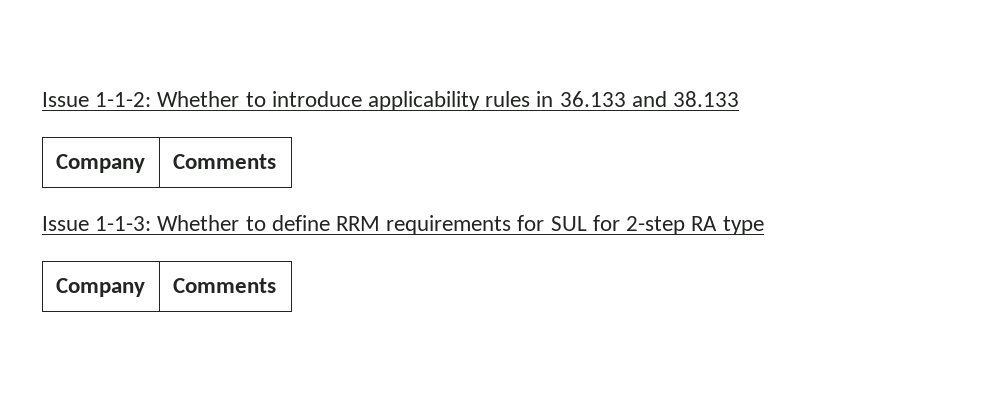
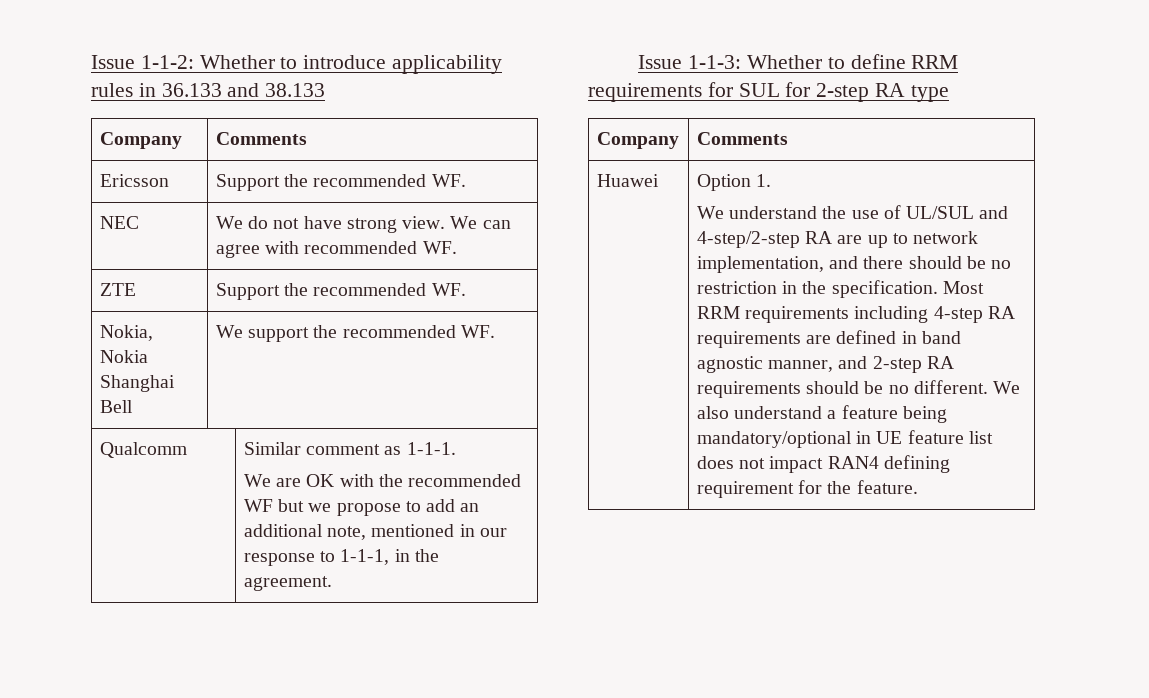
(276, 161) none -> [99,174,169,187] [215,174,466,191] [99,216,139,229] [215,216,511,233] [215,241,457,258] [99,283,136,296] [215,283,466,300] [99,325,153,341] [99,350,148,363] [99,375,175,392] [99,400,133,413] [215,325,495,342] [99,442,187,458] [243,442,456,455] [243,474,522,487] [243,499,480,516] [243,524,507,540] [243,549,439,566] [243,576,332,591] // Ericsson | Support the recommended WF. // NEC | We do not have strong view. We can agree with recommended WF. // ZTE | Support the recommended WF. // Nokia, Nokia Shanghai Bell | We support the recommended WF. // Qualcomm | Similar comment as 1-1-1. // We are OK with the recommended WF but we propose to add an additional note, mentioned in our response to 1-1-1, in the agreement.
(276, 285) none -> [596,174,659,187] [696,174,771,191] [696,205,1009,219] [696,231,979,248] [696,256,1012,273] [696,280,984,298] [696,306,1015,323] [696,330,961,348] [696,356,954,373] [696,380,1021,398] [696,405,947,423] [696,430,993,448] [696,455,950,473] [696,480,918,498] // Huawei | Option 1. // We understand the use of UL/SUL and 4-step/2-step RA are up to network implementation, and there should be no restriction in the specification. Most RRM requirements including 4-step RA requirements are defined in band agnostic manner, and 2-step RA requirements should be no different. We also understand a feature being mandatory/optional in UE feature list does not impact RAN4 defining requirement for the feature.

